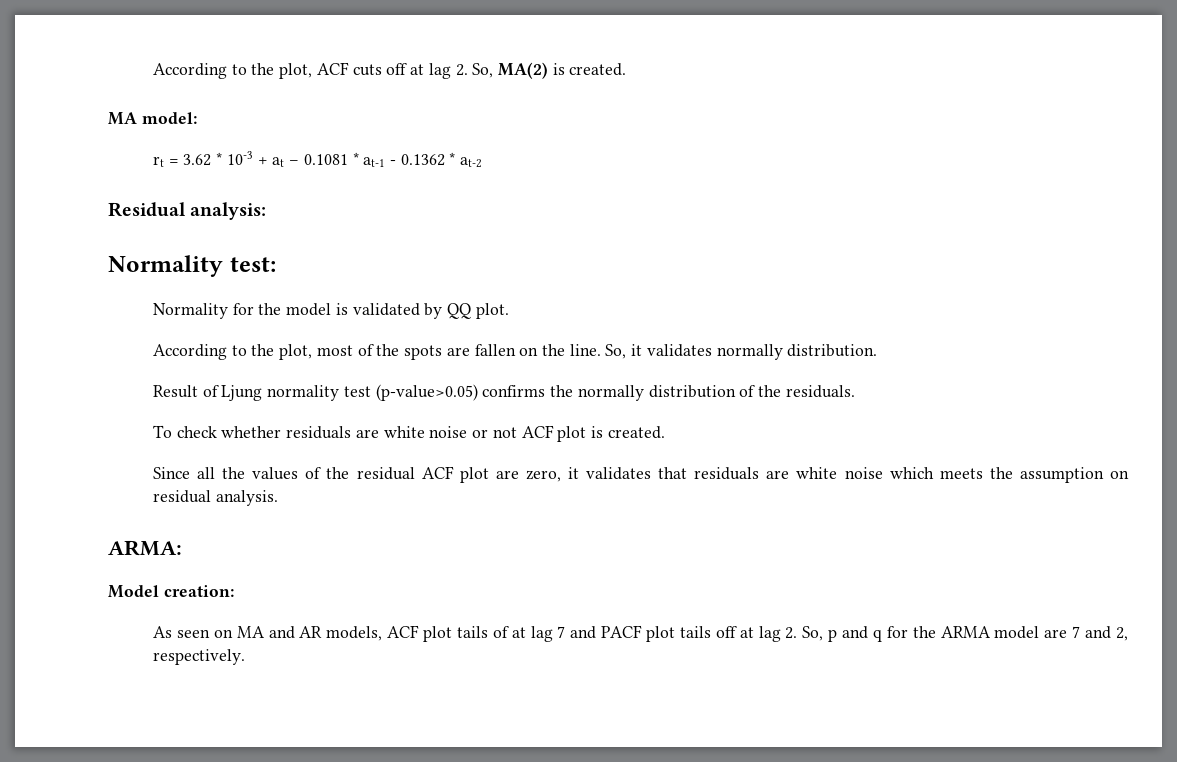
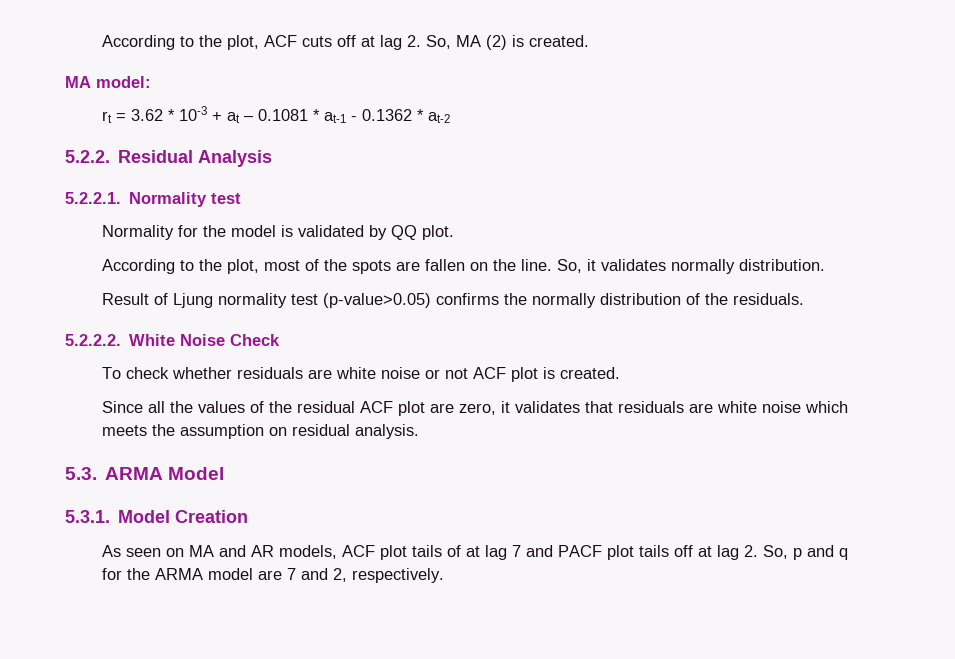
[497,62,548,79] MA(2) -> [456,35,508,50] MA (2)
[108,202,267,220] [108,255,276,277] Residual analysis: // Normality test: -> [65,150,273,167] [65,192,242,207] 5.2.2. Residual Analysis // 5.2.2.1. Normality test
(855, 391) none -> [65,334,281,346] // 5.2.2.2. White Noise Check
[108,540,182,556] [108,585,234,598] ARMA: // Model creation: -> [65,467,225,480] [65,510,249,523] 5.3. ARMA Model // 5.3.1. Model Creation

